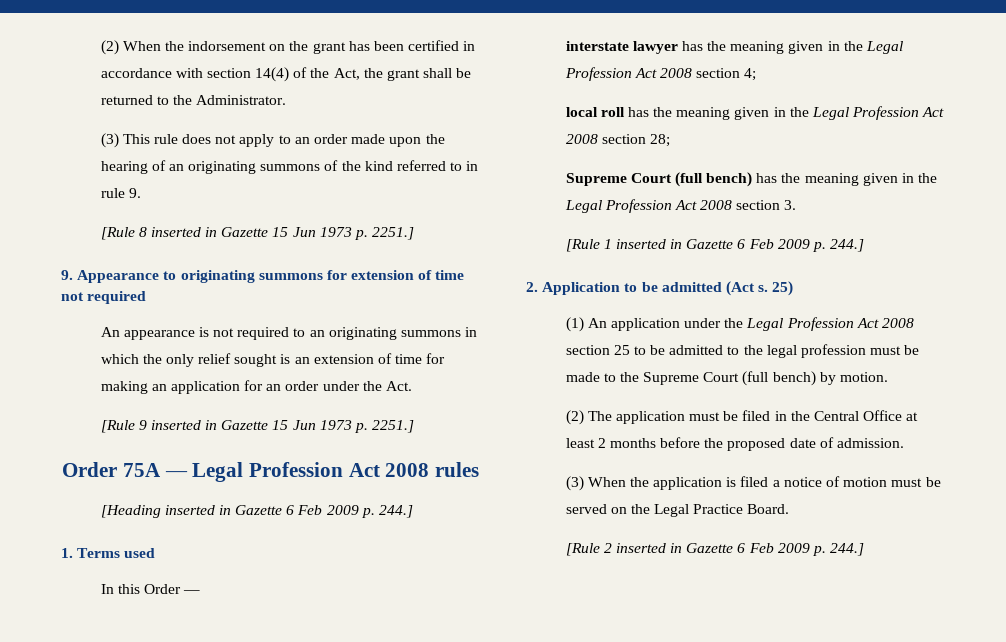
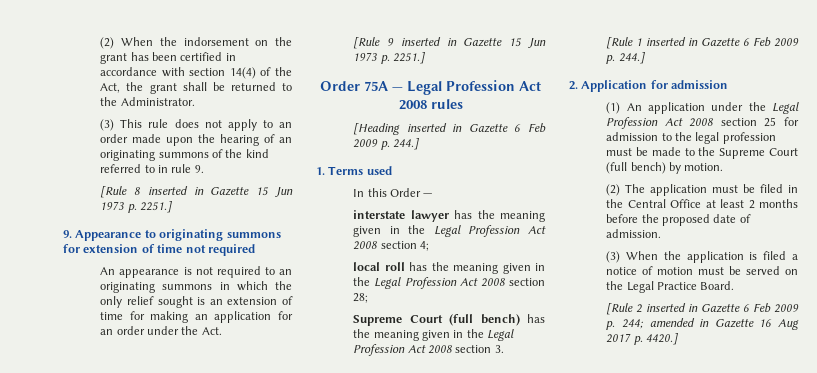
[624,281,794,296] to be admitted (Act s. 25) -> [650,80,729,89] for admission
[633,345,724,355] to be admitted -> [784,117,799,126] [606,132,659,141] for admission
[830,543,865,556] 244.] -> [621,318,799,330] [606,333,679,345] 244; amended in Gazette 16 Aug 2017 p. 4420.]

